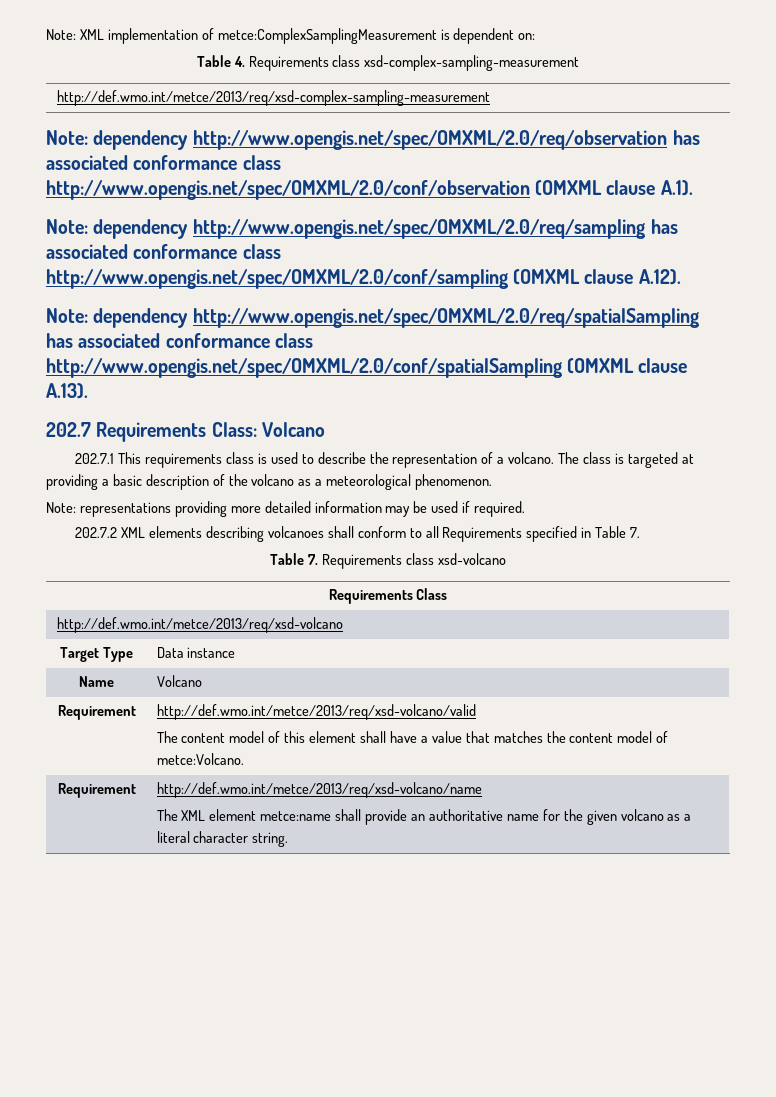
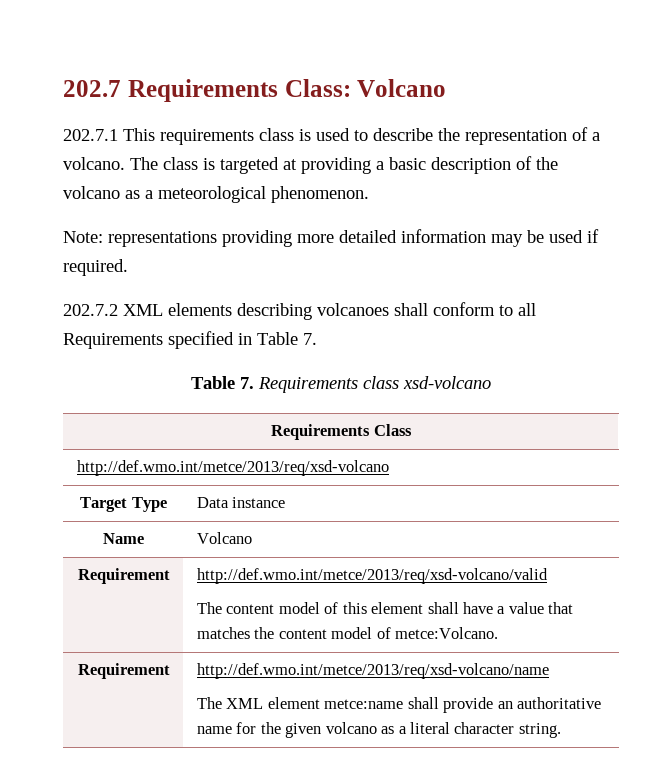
[46,28,536,44] [196,55,580,71] [56,90,490,106] [46,130,700,150] [46,155,281,170] [46,180,693,200] [46,219,678,239] [46,244,281,259] [46,269,681,289] [46,308,700,328] [46,333,313,348] [46,358,688,378] [46,383,88,399] Note: XML implementation of metce:ComplexSamplingMeasurement is dependent on: // Table 4. Requirements class xsd-complex-sampling-measurement // http://def.wmo.int/metce/2013/req/xsd-complex-sampling-measurement // Note: dependency http://www.opengis.net/spec/OMXML/2.0/req/observation has associated conformance class http://www.opengis.net/spec/OMXML/2.0/conf/observation (OMXML clause A.1). // Note: dependency http://www.opengis.net/spec/OMXML/2.0/req/sampling has associated conformance class http://www.opengis.net/spec/OMXML/2.0/conf/sampling (OMXML clause A.12). // Note: dependency http://www.opengis.net/spec/OMXML/2.0/req/spatialSampling has associated conformance class http://www.opengis.net/spec/OMXML/2.0/conf/spatialSampling (OMXML clause A.13). // -> (63, 88) none

